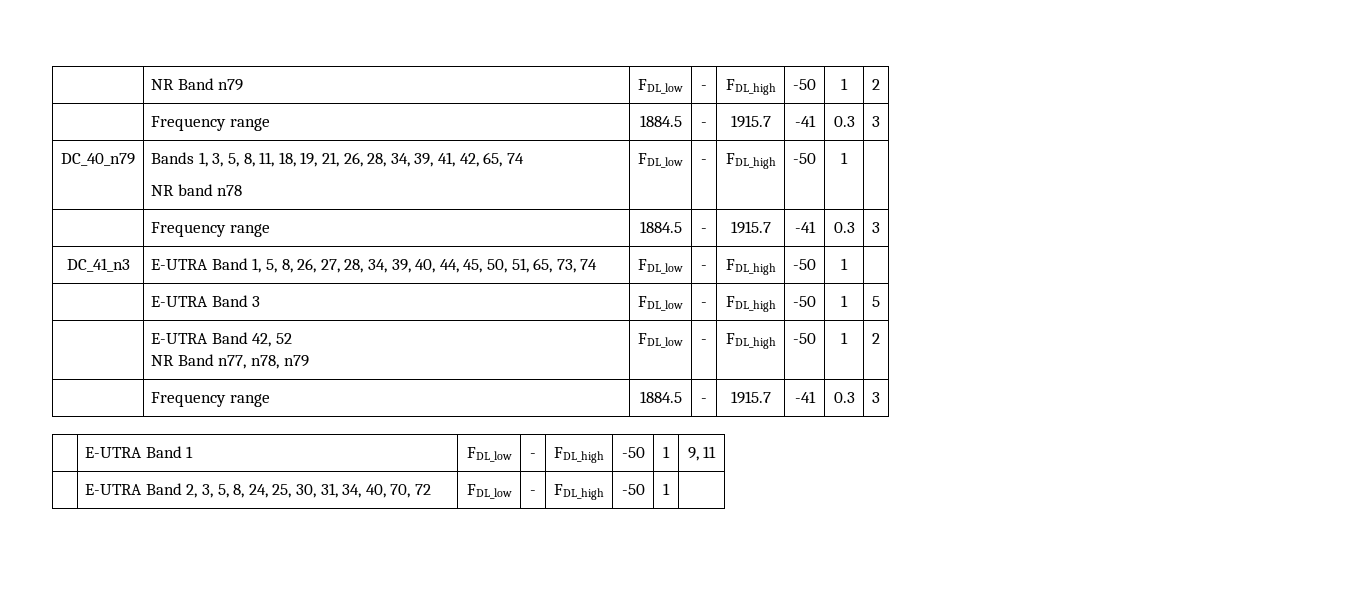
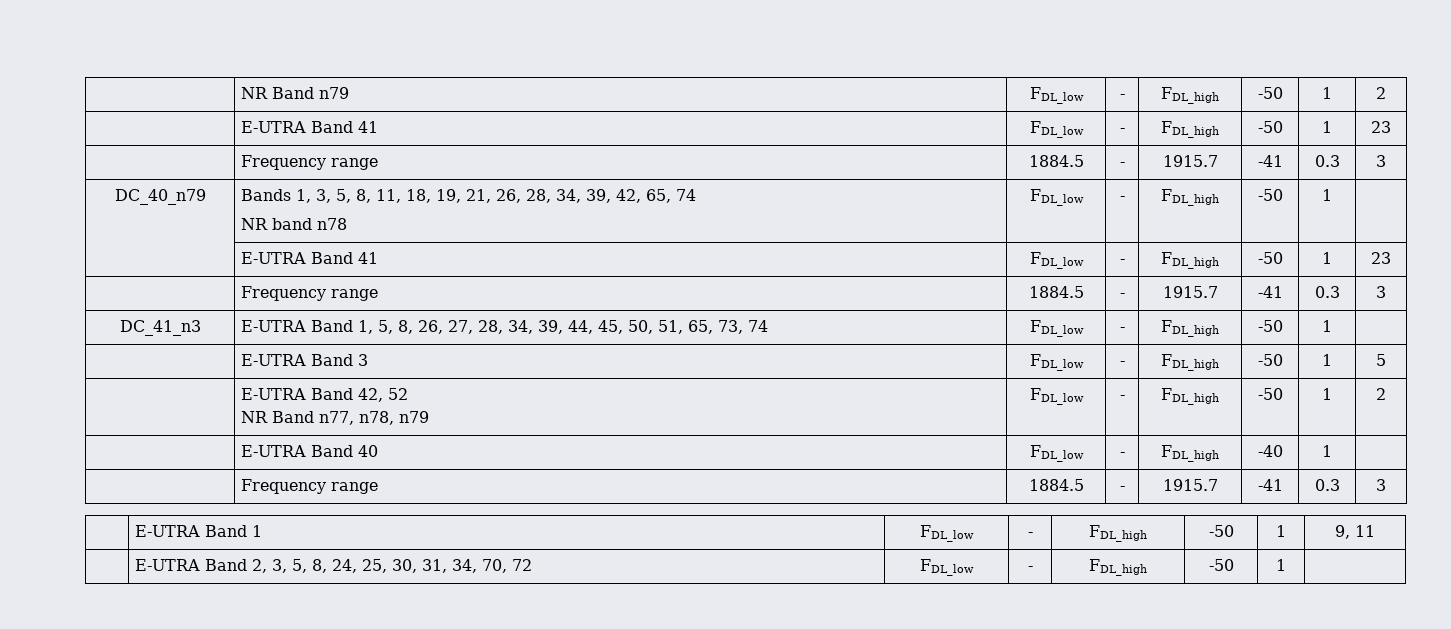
(880, 84) none -> [241,121,379,133] [1029,121,1084,138] [1119,128,1125,133] [1161,121,1219,138] [1257,121,1283,133] [1322,121,1332,133] [1371,121,1391,133] // | E-UTRA Band 41 | FDL_low | - | FDL_high | -50 | 1 | 23
[437,152,455,167] 41, -> (612, 196) none
(848, 158) none -> [241,252,379,264] [1029,252,1084,269] [1119,259,1125,264] [1161,252,1219,269] [1257,252,1283,264] [1322,252,1332,264] [1371,252,1391,264] // | E-UTRA Band 41 | FDL_low | - | FDL_high | -50 | 1 | 23
[415,259,436,273] 40, -> (564, 327) none
(880, 338) none -> [241,445,379,457] [1029,445,1084,462] [1119,452,1125,457] [1161,445,1219,462] [1257,445,1283,457] [1322,445,1332,457] // | E-UTRA Band 40 | FDL_low | - | FDL_high | -40 | 1 |
[365,484,386,498] 40, -> (478, 566) none

